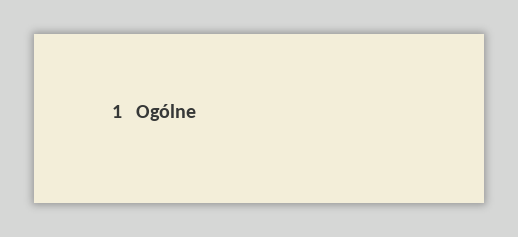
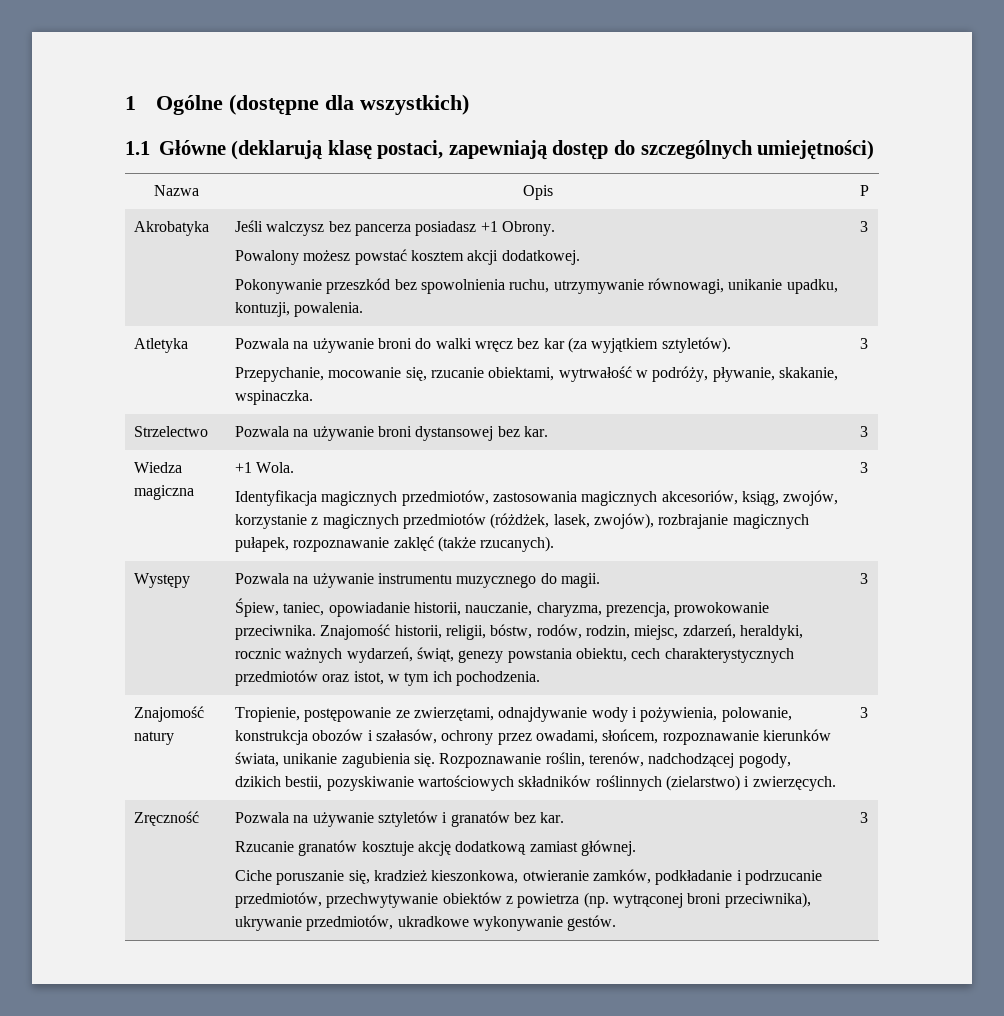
(197, 112) none -> [228,94,469,115] [125,140,875,160] [153,185,199,196] [523,185,553,200] [859,185,869,196] [134,221,210,236] [235,220,556,236] [235,249,580,265] [235,278,838,294] [235,302,364,317] [860,221,868,232] [134,338,189,353] [235,337,731,353] [235,366,838,382] [235,390,314,405] [860,338,868,349] [134,426,209,437] [235,426,549,441] [860,426,868,437] [134,462,183,473] [134,485,195,500] [235,462,295,473] [235,490,839,506] [235,513,809,529] [235,536,555,552] [860,462,868,473] [134,573,191,588] [235,573,601,588] [235,598,770,617] [235,624,803,640] [235,647,794,663] [235,670,541,686] [860,573,868,584] [134,706,205,722] [134,731,175,745] [235,707,792,722] [235,729,831,745] [235,752,791,768] [235,775,836,791] [860,707,868,718] [134,811,200,826] [235,811,565,827] [235,840,637,856] [235,869,822,885] [235,892,811,908] [235,915,617,931] [860,812,868,823] (dostępne dla wszystkich) // 1.1 Główne (deklarują klasę postaci, zapewniają dostęp do szczególnych umiejętności) // Nazwa | Opis | P // Akrobatyka | Jeśli walczysz bez pancerza posiadasz +1 Obrony. // Powalony możesz powstać kosztem akcji dodatkowej. // Pokonywanie przeszkód bez spowolnienia ruchu, utrzymywanie równowagi, unikanie upadku, kontuzji, powalenia. | 3 // Atletyka | Pozwala na używanie broni do walki wręcz bez kar (za wyjątkiem sztyletów). // Przepychanie, mocowanie się, rzucanie obiektami, wytrwałość w podróży, pływanie, skakanie, wspinaczka. | 3 // Strzelectwo | Pozwala na używanie broni dystansowej bez kar. | 3 // Wiedza magiczna | +1 Wola. // Identyfikacja magicznych przedmiotów, zastosowania magicznych akcesoriów, ksiąg, zwojów, korzystanie z magicznych przedmiotów (różdżek, lasek, zwojów), rozbrajanie magicznych pułapek, rozpoznawanie zaklęć (także rzucanych). | 3 // Występy | Pozwala na używanie instrumentu muzycznego do magii. // Śpiew, taniec, opowiadanie historii, nauczanie, charyzma, prezencja, prowokowanie przeciwnika. Znajomość historii, religii, bóstw, rodów, rodzin, miejsc, zdarzeń, heraldyki, rocznic ważnych wydarzeń, świąt, genezy powstania obiektu, cech charakterystycznych przedmiotów oraz istot, w tym ich pochodzenia. | 3 // Znajomość natury | Tropienie, postępowanie ze zwierzętami, odnajdywanie wody i pożywienia, polowanie, konstrukcja obozów i szałasów, ochrony przez owadami, słońcem, rozpoznawanie kierunków świata, unikanie zagubienia się. Rozpoznawanie roślin, terenów, nadchodzącej pogody, dzikich bestii, pozyskiwanie wartościowych składników roślinnych (zielarstwo) i zwierzęcych. | 3 // Zręczność | Pozwala na używanie sztyletów i granatów bez kar. // Rzucanie granatów kosztuje akcję dodatkową zamiast głównej. // Ciche poruszanie się, kradzież kieszonkowa, otwieranie zamków, podkładanie i podrzucanie przedmiotów, przechwytywanie obiektów z powietrza (np. wytrąconej broni przeciwnika), ukrywanie przedmiotów, ukradkowe wykonywanie gestów. | 3

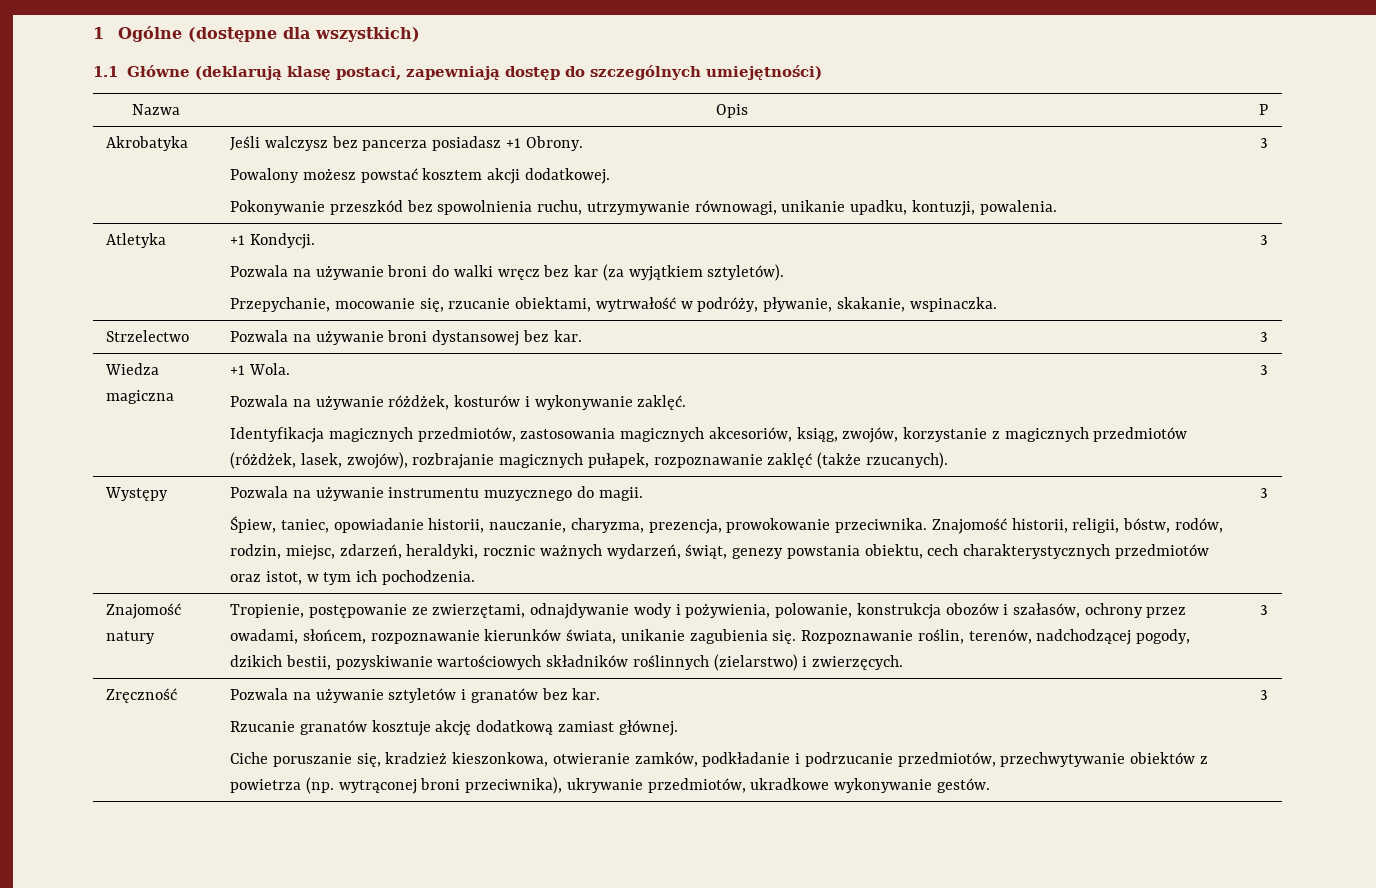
(189, 345) none -> [230,233,316,249] +1 Kondycji. //
(295, 467) none -> [230,395,687,410] // Pozwala na używanie różdżek, kosturów i wykonywanie zaklęć.

